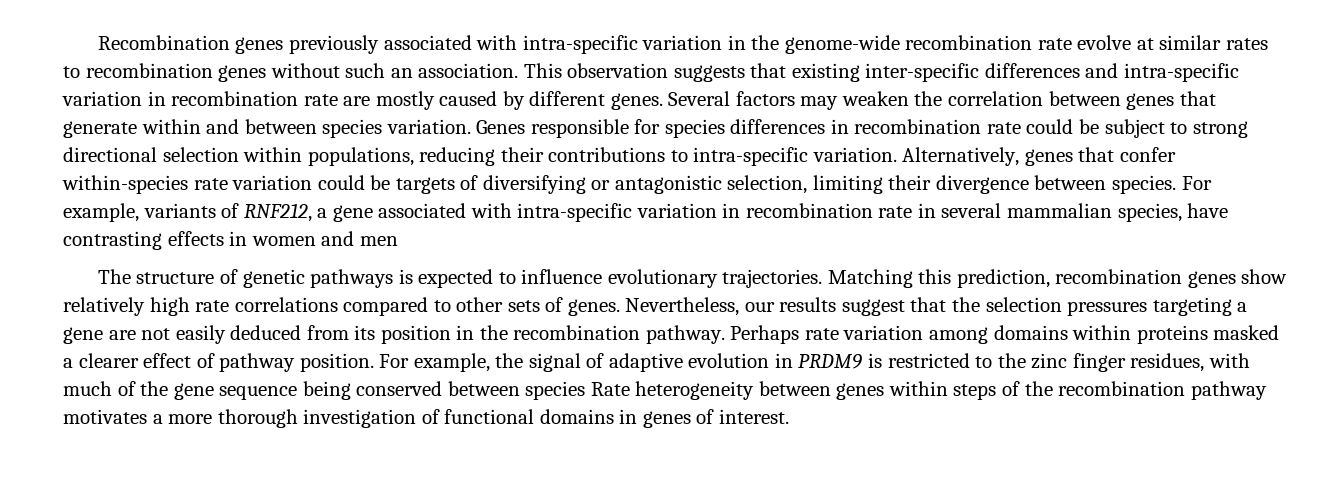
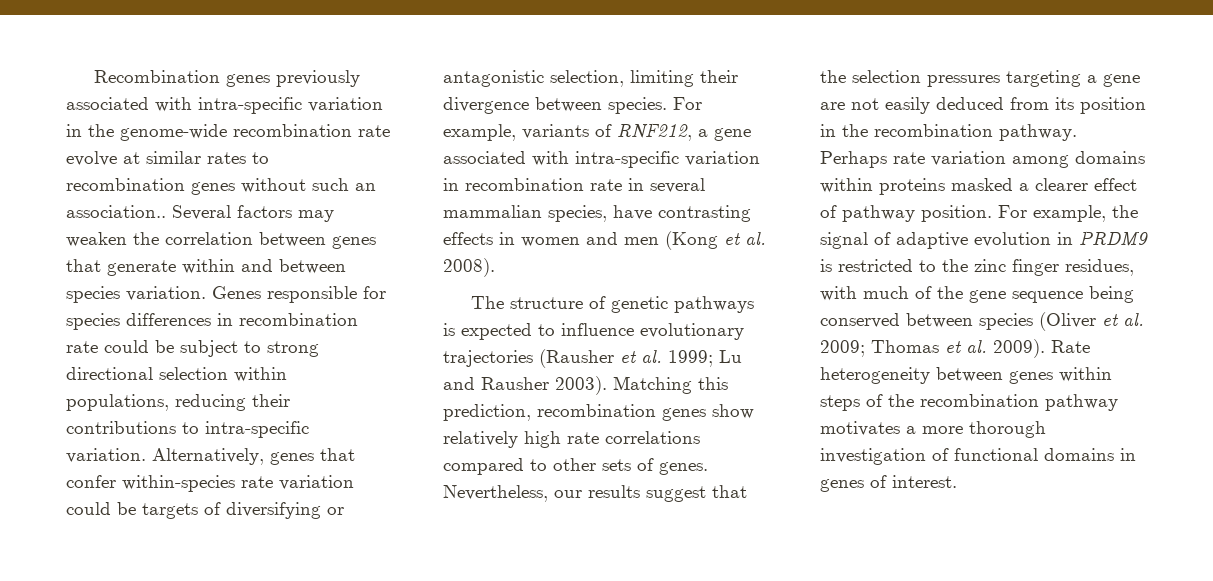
[418,63,1240,82] [62,91,663,110] association. This observation suggests that existing inter-specific differences and intra-specific variation in recombination rate are mostly caused by different genes. -> [66,205,166,218] association..
(398, 241) none -> [665,231,766,250] [443,258,495,277] (Kong et al. 2008).
[722,269,823,288] trajectories. -> [443,349,742,368] [443,376,607,395] trajectories (Rausher et al. 1999; Lu and Rausher 2003).
(586, 390) none -> [1039,312,1144,331] [820,339,1045,358] (Oliver et al. 2009; Thomas et al. 2009).

